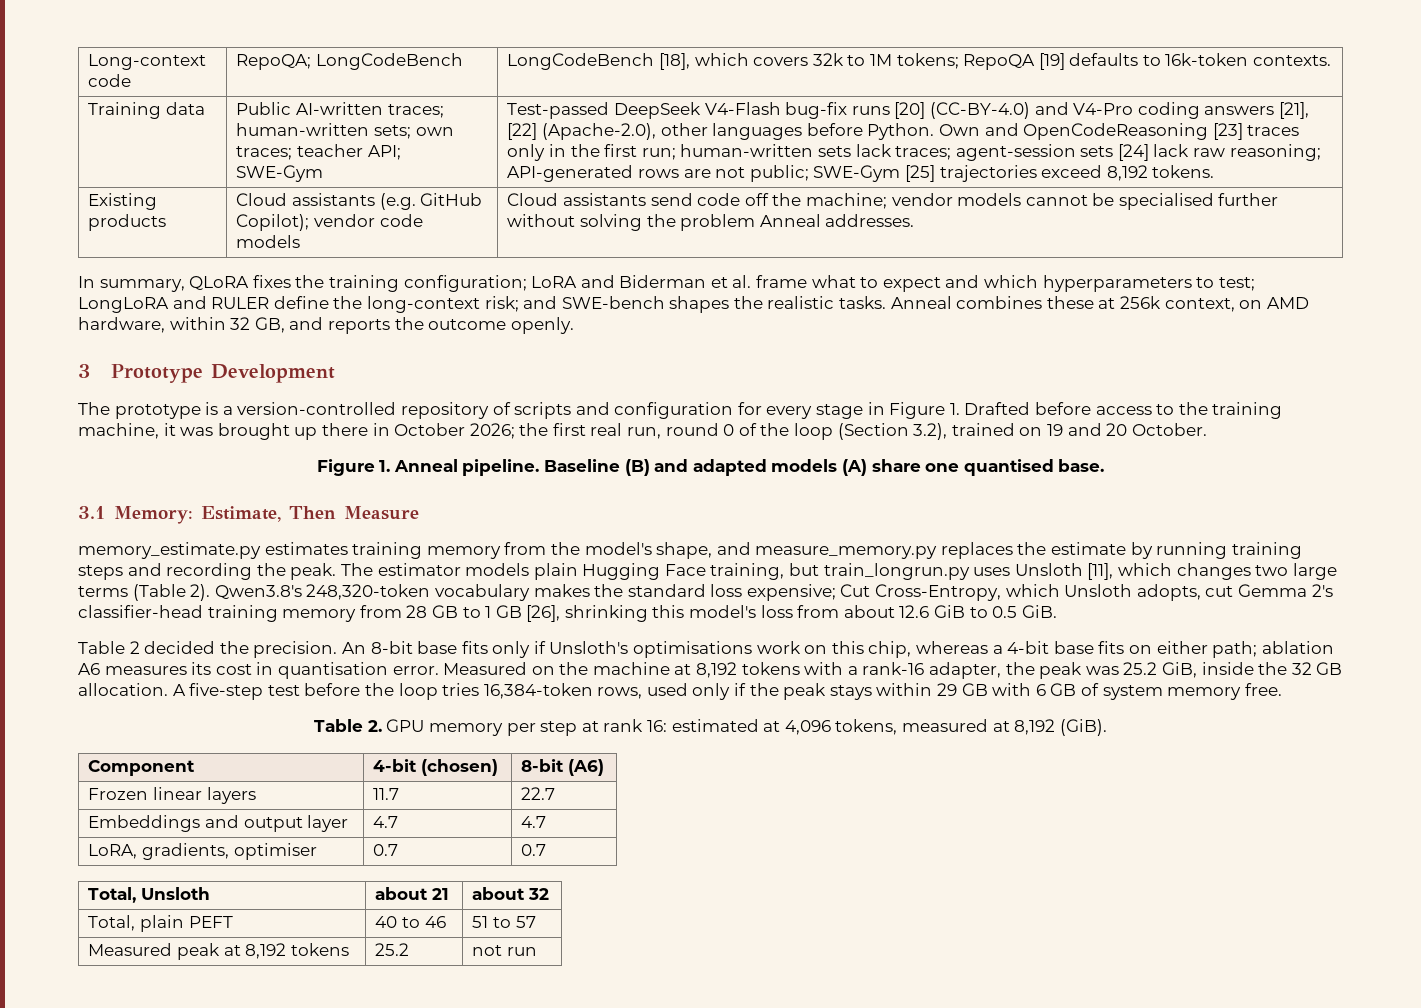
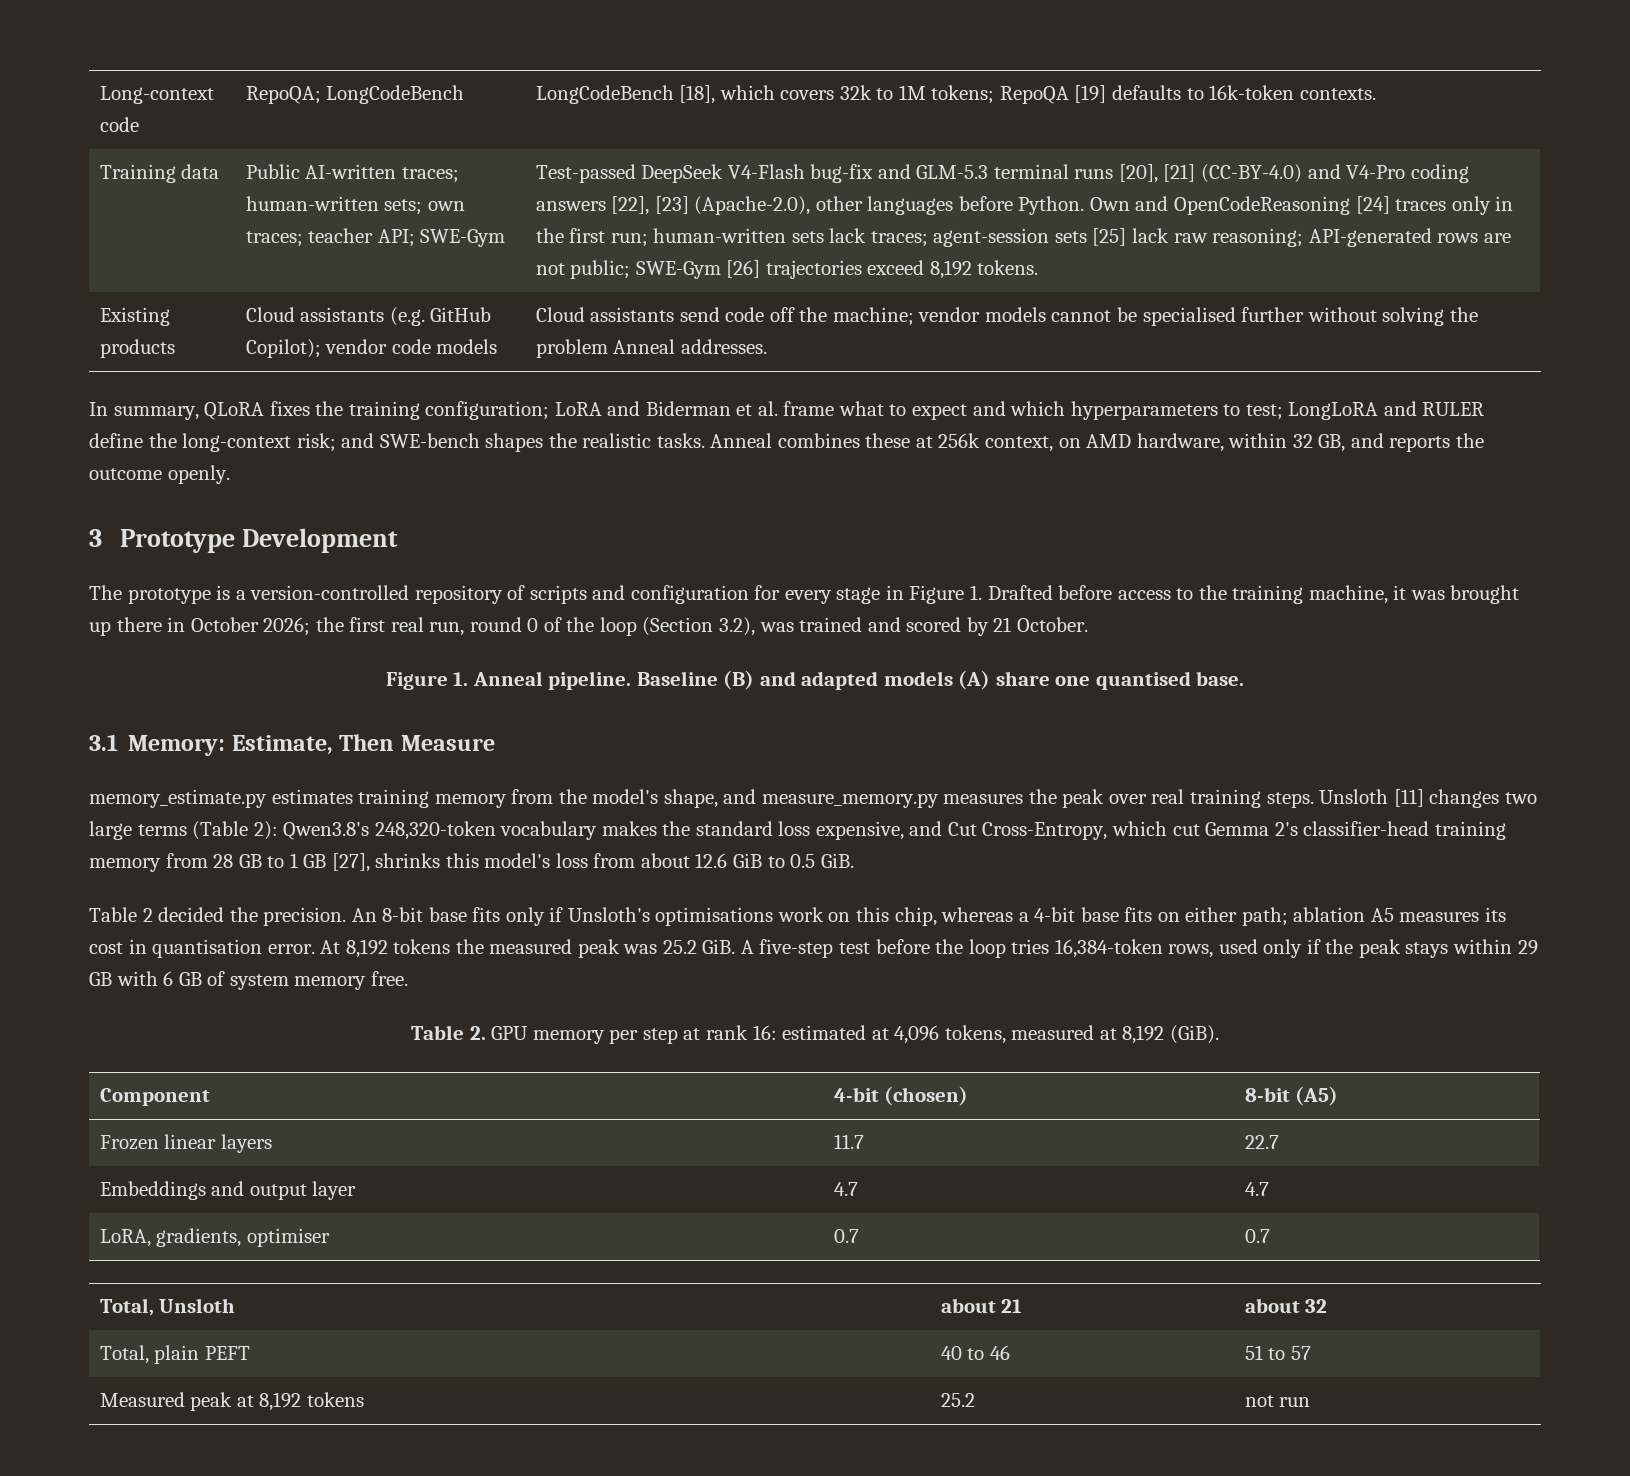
[851,102,926,119] runs [20] -> [877,164,1196,183] and GLM-5.3 terminal runs [20], [21]
[1278,102,1309,119] [507,123,538,140] [21], [22] -> [611,196,689,215] [22], [23]
[1212,123,1243,140] [23] -> [1355,196,1390,214] [24]
[1117,144,1149,161] [24] -> [1092,228,1127,246] [25]
[904,165,935,182] [25] -> [726,260,761,278] [26]
[951,423,1128,436] trained on 19 and 20 -> [759,617,1012,636] was trained and scored by 21
[940,542,1302,559] [78,563,1173,580] replaces the estimate by running training steps and recording the peak. The estimator models plain Hugging Face training, but train_longrun.py uses Unsloth [11], which -> [943,789,1424,808] measures the peak over real training steps. Unsloth [11]
[190,584,211,601] 2). -> [253,821,278,840] 2):
[746,584,836,601] expensive; -> [815,821,943,840] expensive, and
[1064,584,1201,601] Unsloth adopts, -> (1168, 828) none
[526,605,648,622] [26], shrinking -> [331,853,441,872] [27], shrinks
[78,663,100,675] A6 -> [1370,908,1394,922] A5
[443,662,1343,679] [78,683,168,696] Measured on the machine at 8,192 tokens with a rank-16 adapter, the peak was 25.2 GiB, inside the 32 GB allocation. -> [320,939,736,958] At 8,192 tokens the measured peak was 25.2 GiB.
[568,759,605,776] (A6) -> [1295,1086,1339,1106] (A5)

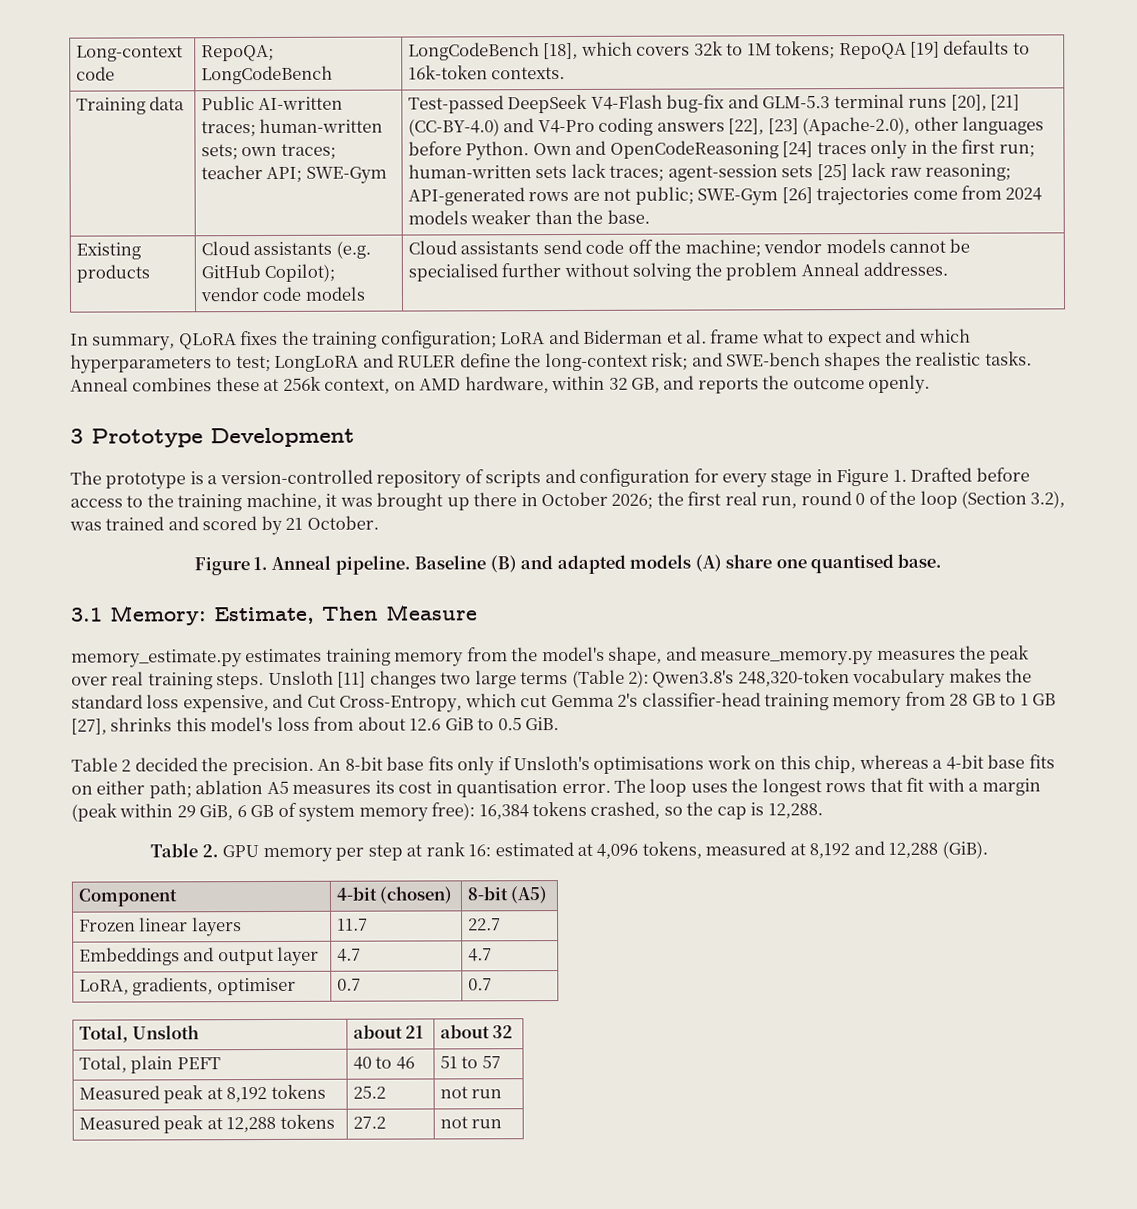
[867,260,1039,279] exceed 8,192 tokens. -> [912,185,1043,201] [407,209,650,225] come from 2024 models weaker than the base.
[320,939,1538,958] [89,971,158,986] At 8,192 tokens the measured peak was 25.2 GiB. A five-step test before the loop tries 16,384-token rows, used only if the peak stays within 29 GB with -> [614,777,1041,797] [71,803,234,822] The loop uses the longest rows that fit with a margin (peak within 29 GiB,
[370,971,408,986] free. -> [431,801,823,821] free): 16,384 tokens crashed, so the cap is 12,288.
(1165, 1034) none -> [853,840,939,858] and 12,288
(1311, 1402) none -> [78,1114,335,1134] [352,1116,386,1129] [439,1116,503,1129] // Measured peak at 12,288 tokens | 27.2 | not run

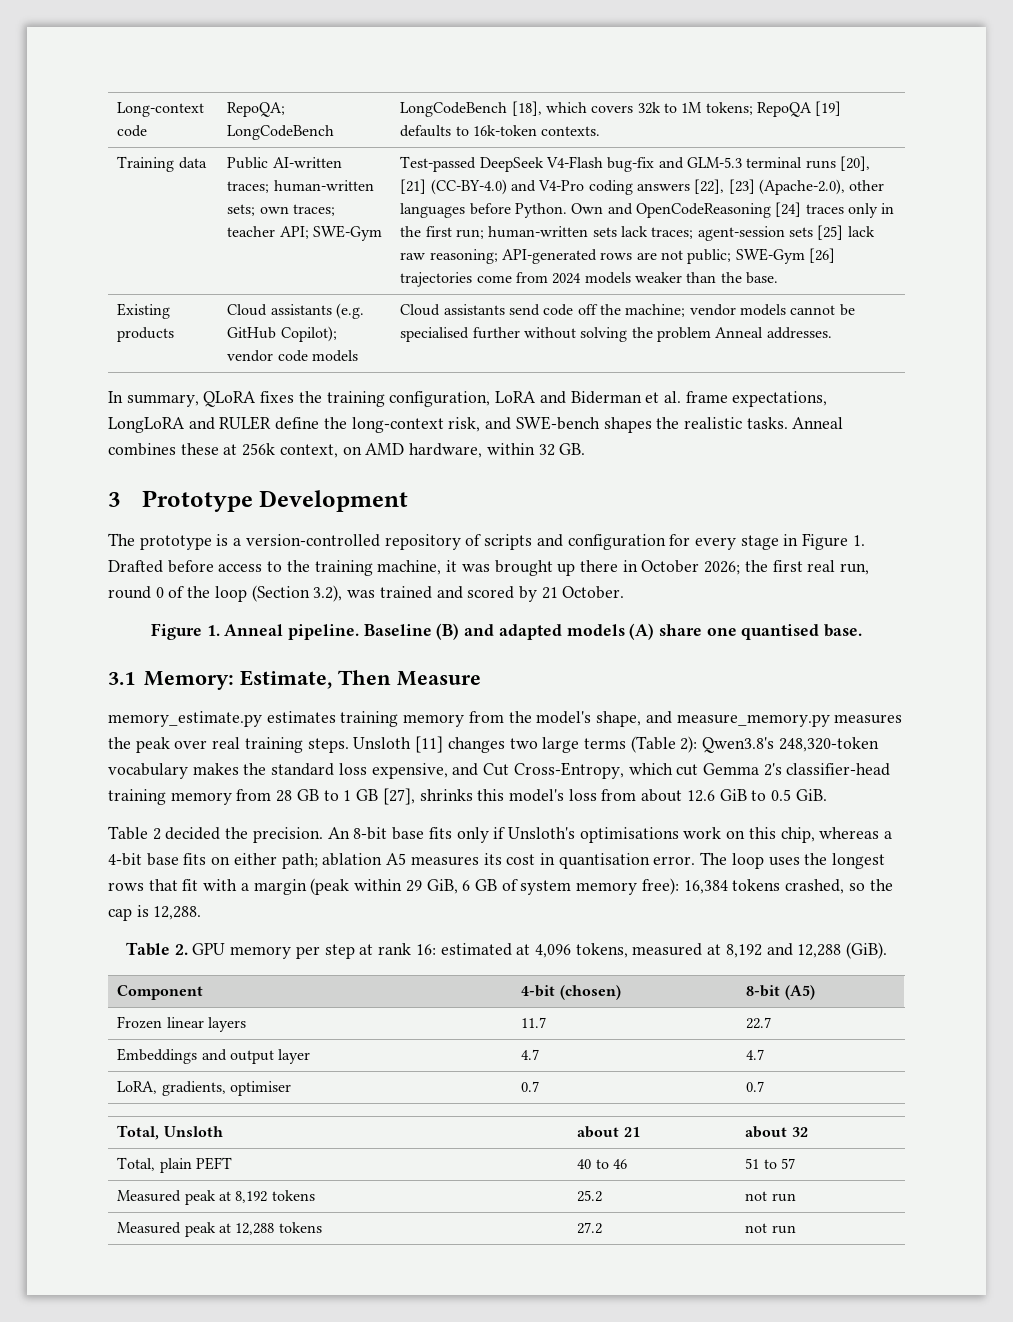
[380,330,497,349] configuration; -> [389,391,491,407] configuration,
[761,328,971,348] [70,354,271,374] what to expect and which hyperparameters to test; -> [732,391,828,407] expectations,
[651,352,689,371] risk; -> [448,417,481,432] risk,
[631,374,931,395] GB, and reports the outcome openly. -> [559,443,586,455] GB.

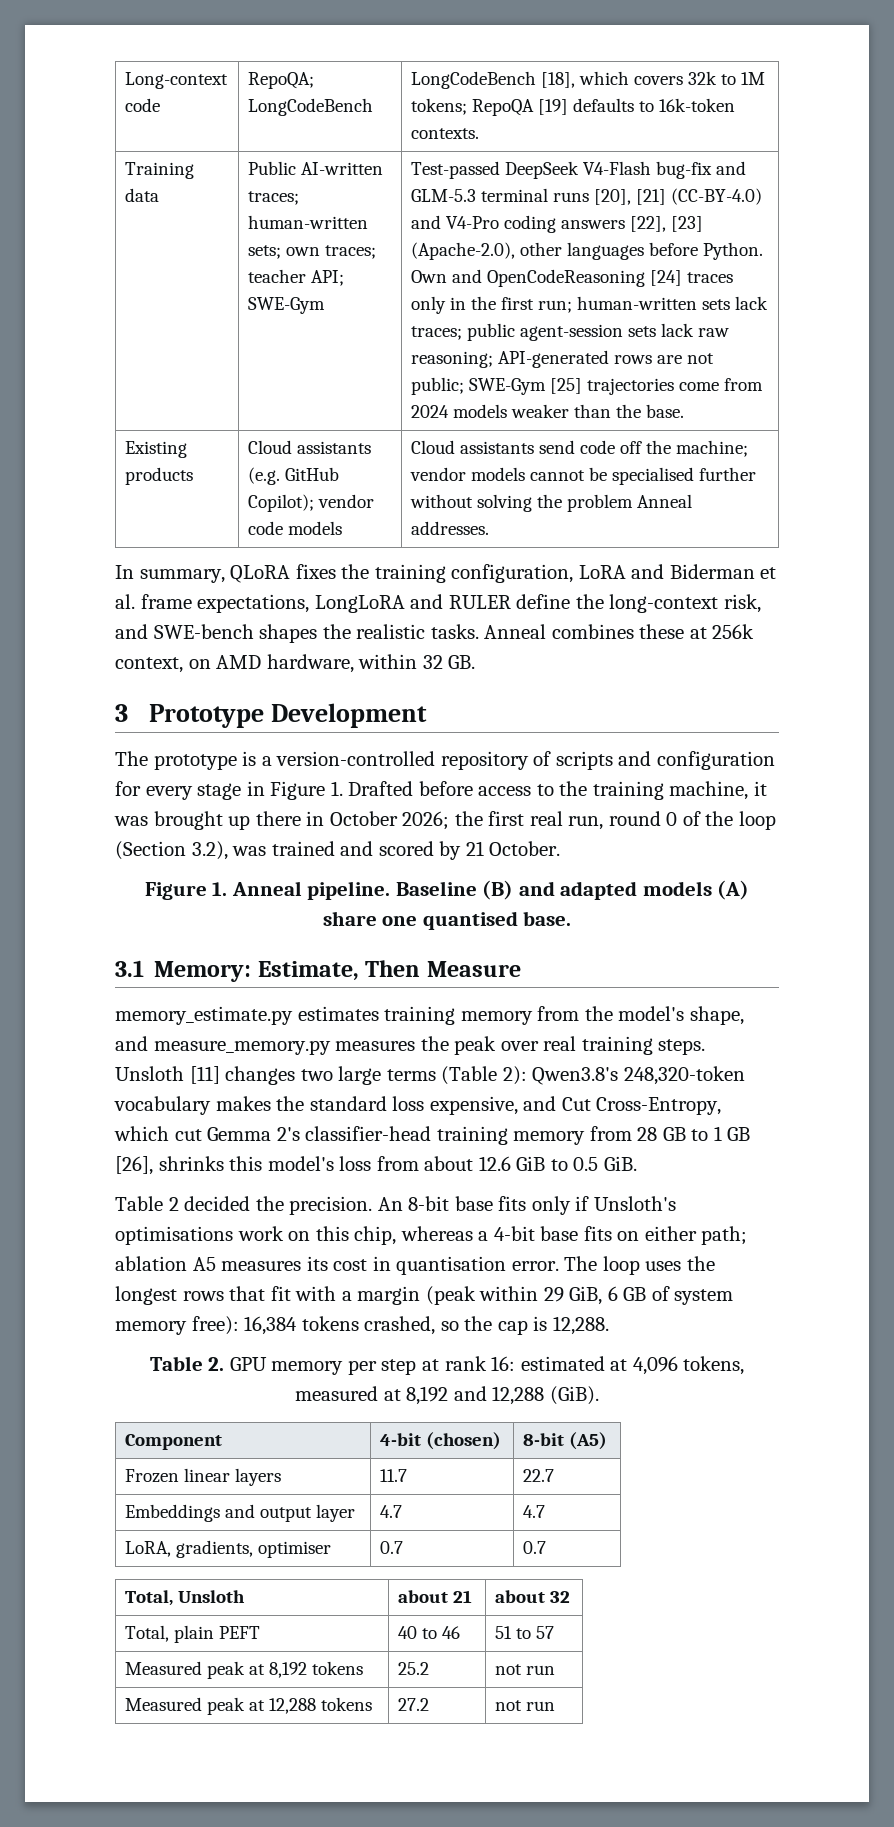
(694, 233) none -> [466,323,515,341] public
[817,225,844,240] [25] -> (656, 331) none
[808,248,835,263] [26] -> [549,378,582,394] [25]
[382,788,415,805] [27], -> [115,1156,153,1175] [26],

